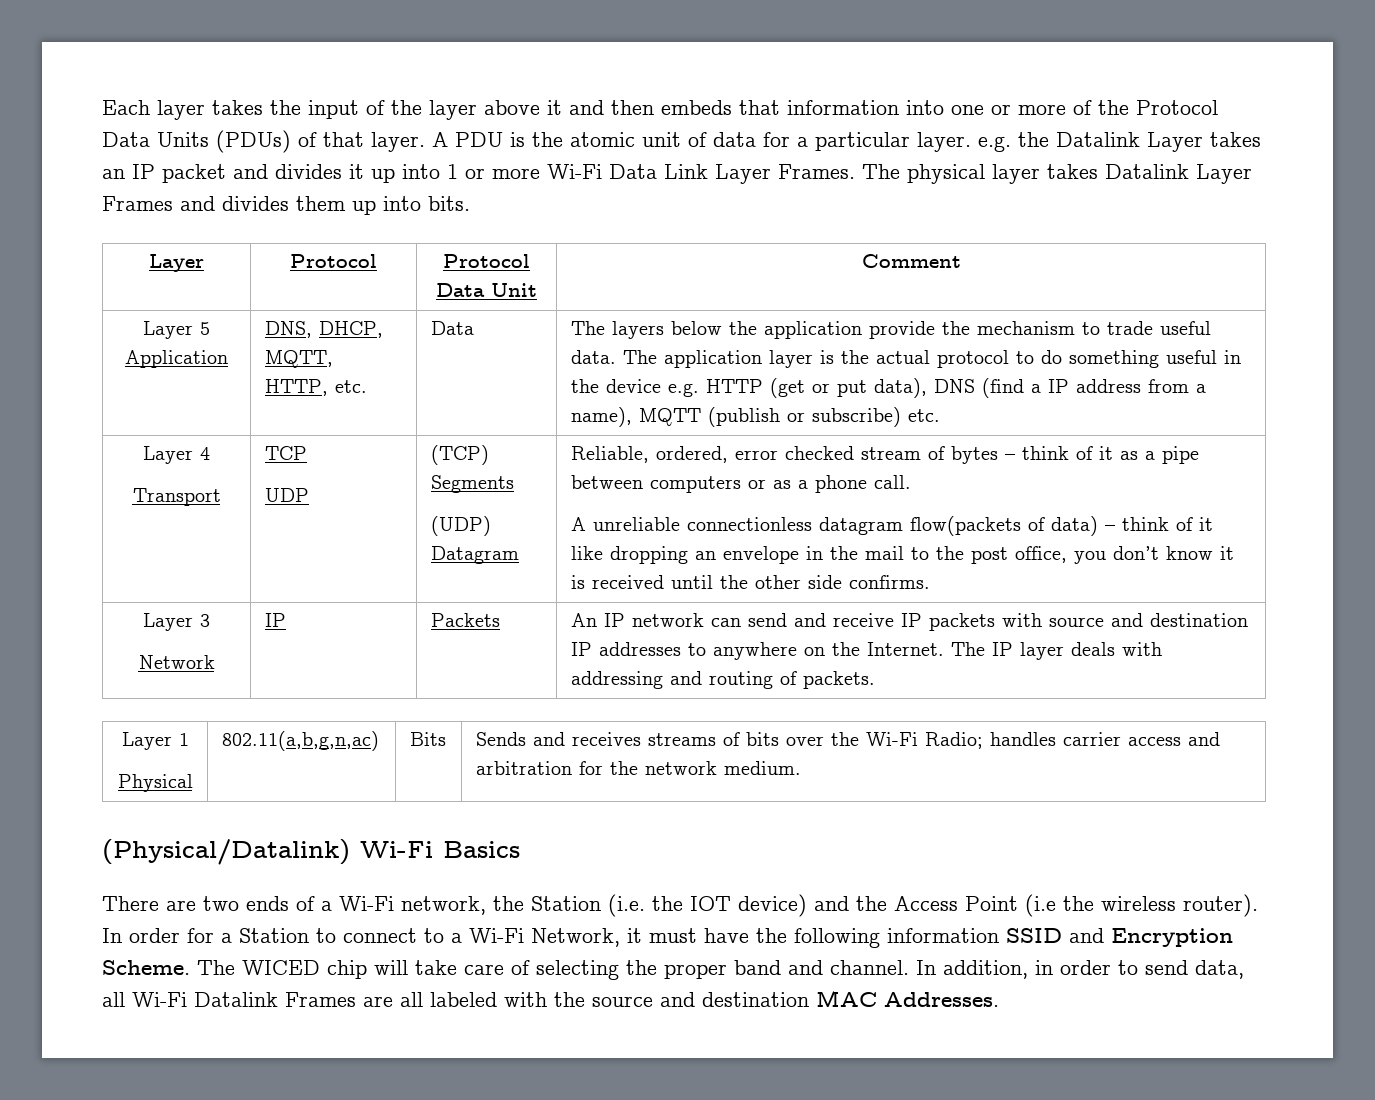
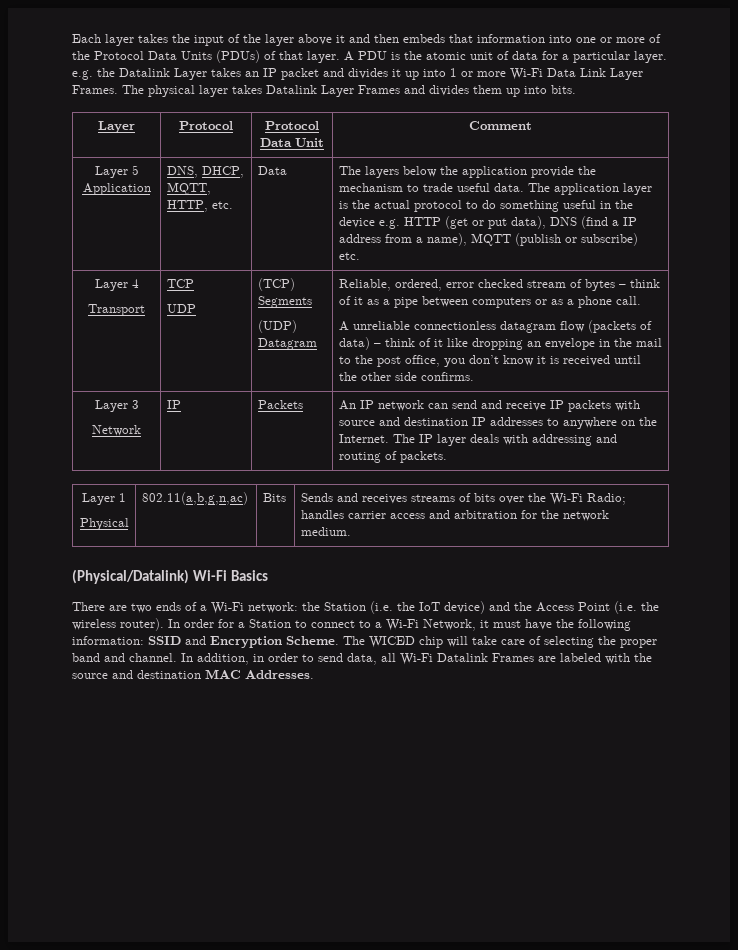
[909,516,1021,536] flow(packets -> [559,320,636,333] flow (packets
[401,896,486,915] network, -> [248,602,298,613] network:
[690,896,731,911] IOT -> [419,602,440,611] IoT
[1025,894,1056,917] (i.e -> [614,601,637,614] (i.e.
[887,928,999,943] information -> [72,636,144,645] information:
[400,992,423,1007] all -> (556, 659) none

